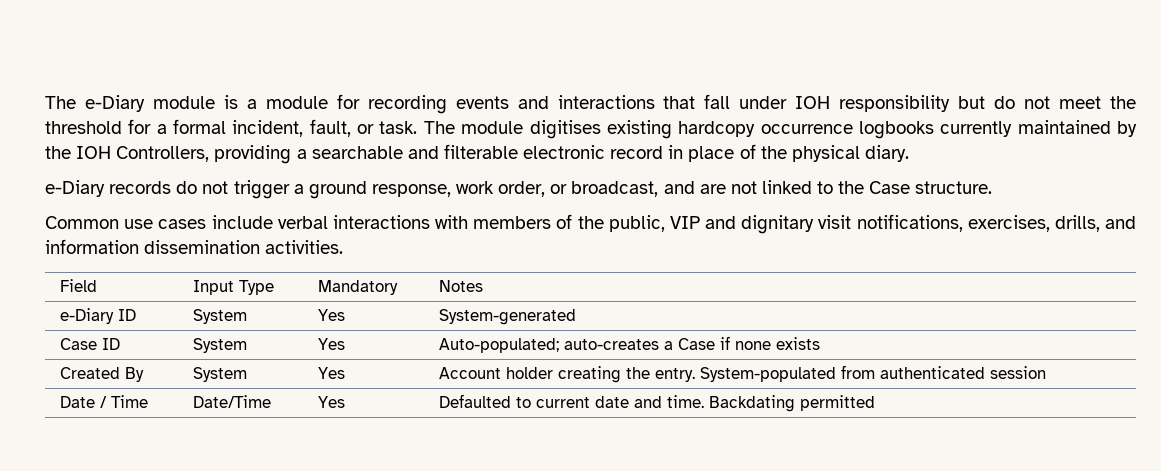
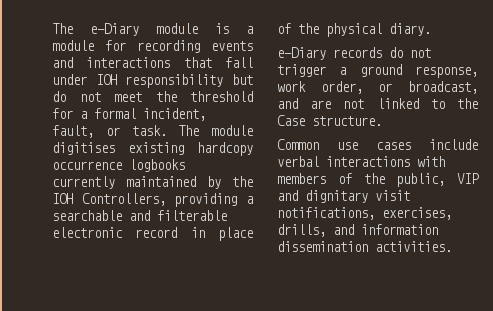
[60,279,98,292] [193,280,275,295] [318,280,399,295] [439,280,484,292] [60,308,137,324] [193,309,248,324] [318,309,346,321] [439,309,577,325] [60,338,121,350] [193,338,248,353] [318,338,346,350] [439,336,821,353] [60,367,145,382] [193,367,248,382] [318,367,346,379] [439,365,1047,383] [60,395,149,408] [193,395,272,408] [318,396,346,408] [439,394,876,412] // Field | Input Type | Mandatory | Notes // e-Diary ID | System | Yes | System-generated // Case ID | System | Yes | Auto-populated; auto-creates a Case if none exists // Created By | System | Yes | Account holder creating the entry. System-populated from authenticated session // Date / Time | Date/Time | Yes | Defaulted to current date and time. Backdating permitted -> (452, 246) none

